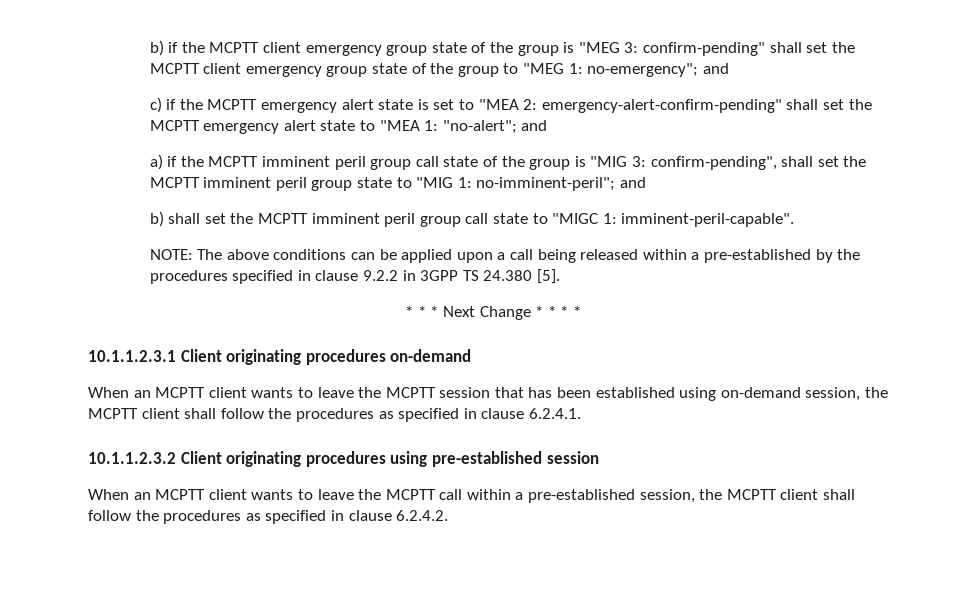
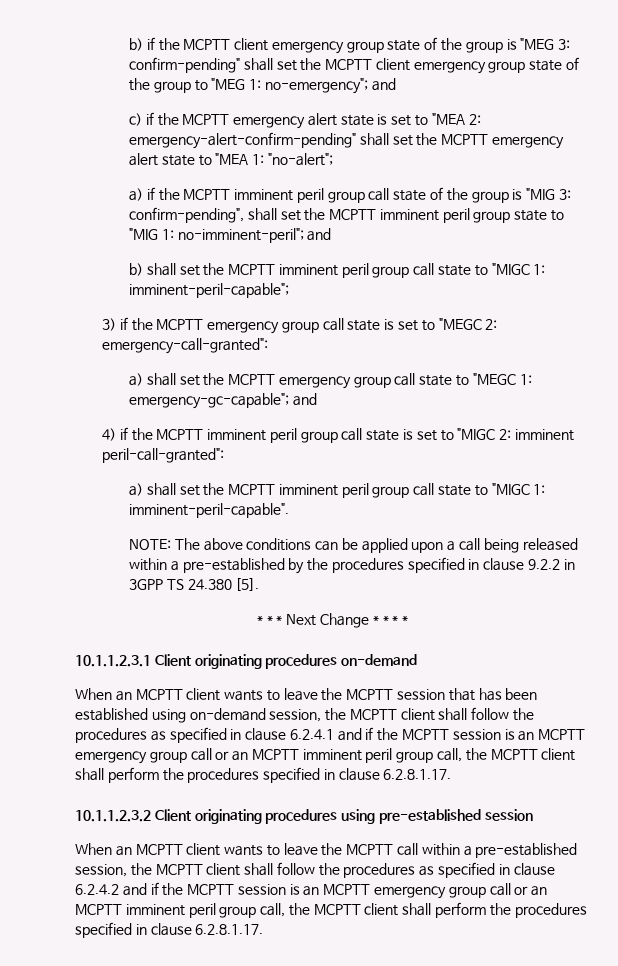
[521,120,548,131] and -> (333, 159) none
(617, 218) none -> [128,283,289,298] [101,317,498,334] [101,338,268,354] [128,373,532,389] [128,393,317,409] [101,427,574,443] [101,448,224,463] [128,483,546,498] imminent-peril-capable"; // 3) if the MCPTT emergency group call state is set to "MEGC 2: emergency-call-granted": // a) shall set the MCPTT emergency group call state to "MEGC 1: emergency-gc-capable"; and // 4) if the MCPTT imminent peril group call state is set to "MIGC 2: imminent peril-call-granted": // a) shall set the MCPTT imminent peril group call state to "MIGC 1:
[528,408,581,419] 6.2.4.1. -> [289,727,586,741] [75,748,576,764] [75,767,452,783] 6.2.4.1 and if the MCPTT session is an MCPTT emergency group call or an MCPTT imminent peril group call, the MCPTT client shall perform the procedures specified in clause 6.2.8.1.17.
[396,510,449,521] 6.2.4.2. -> [75,882,548,899] [75,902,587,918] [75,922,264,938] 6.2.4.2 and if the MCPTT session is an MCPTT emergency group call or an MCPTT imminent peril group call, the MCPTT client shall perform the procedures specified in clause 6.2.8.1.17.

